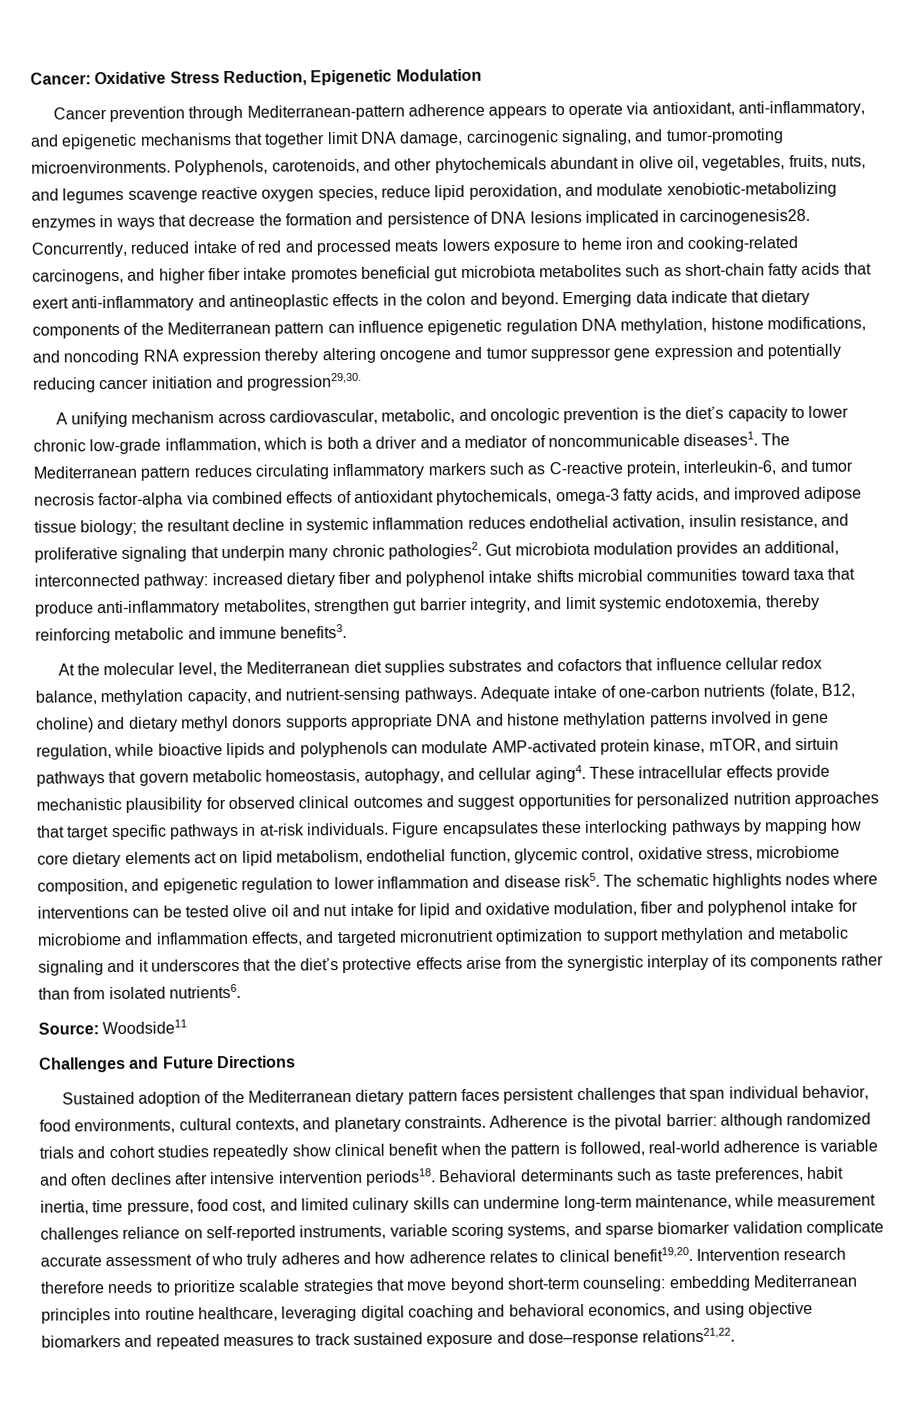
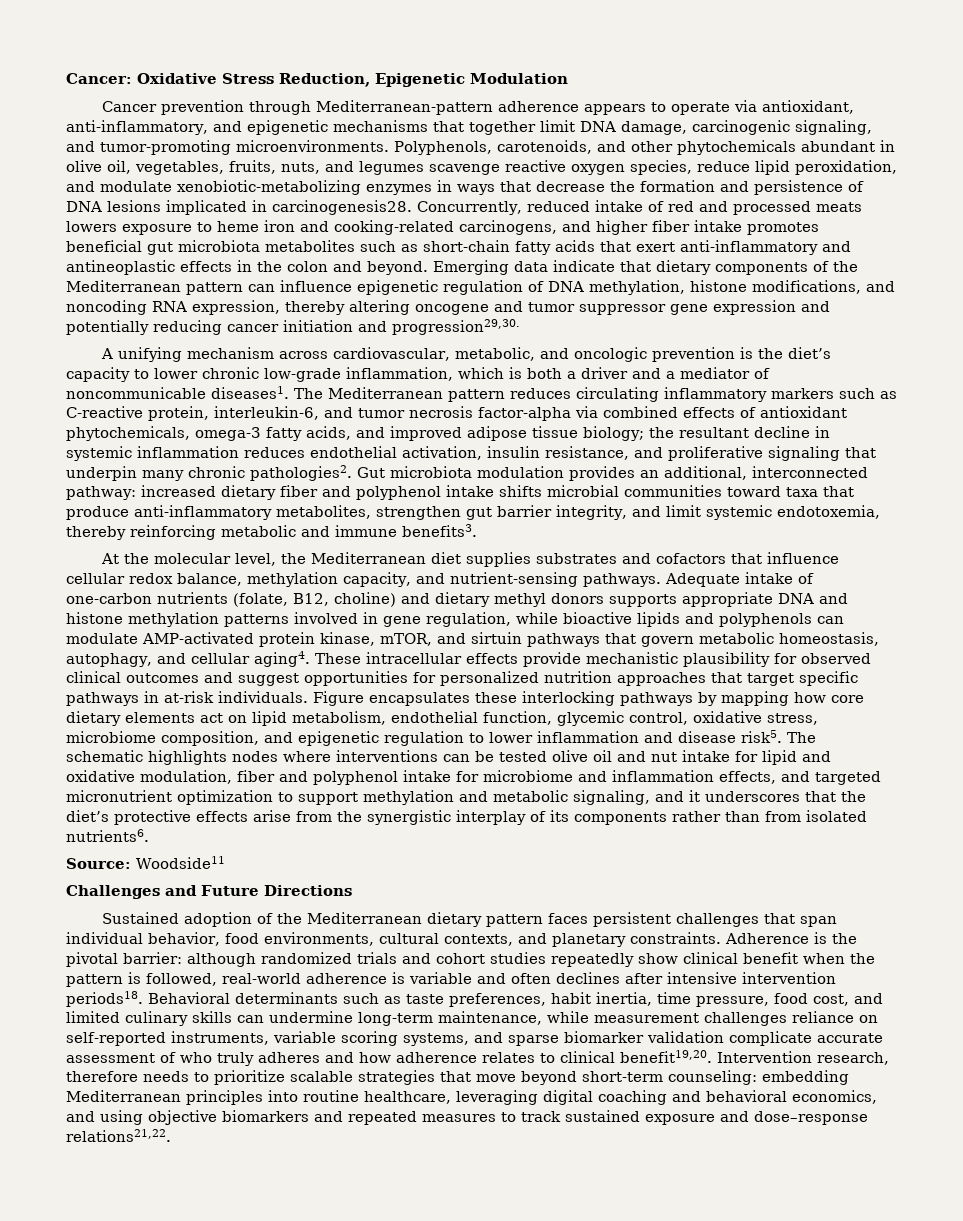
(578, 326) none -> [528,281,544,292] of
[181,348,261,365] expression -> [192,300,280,315] expression,
[38,960,104,976] signaling -> [573,790,650,805] signaling,
[783,1247,847,1261] research -> [817,1052,889,1065] research,

